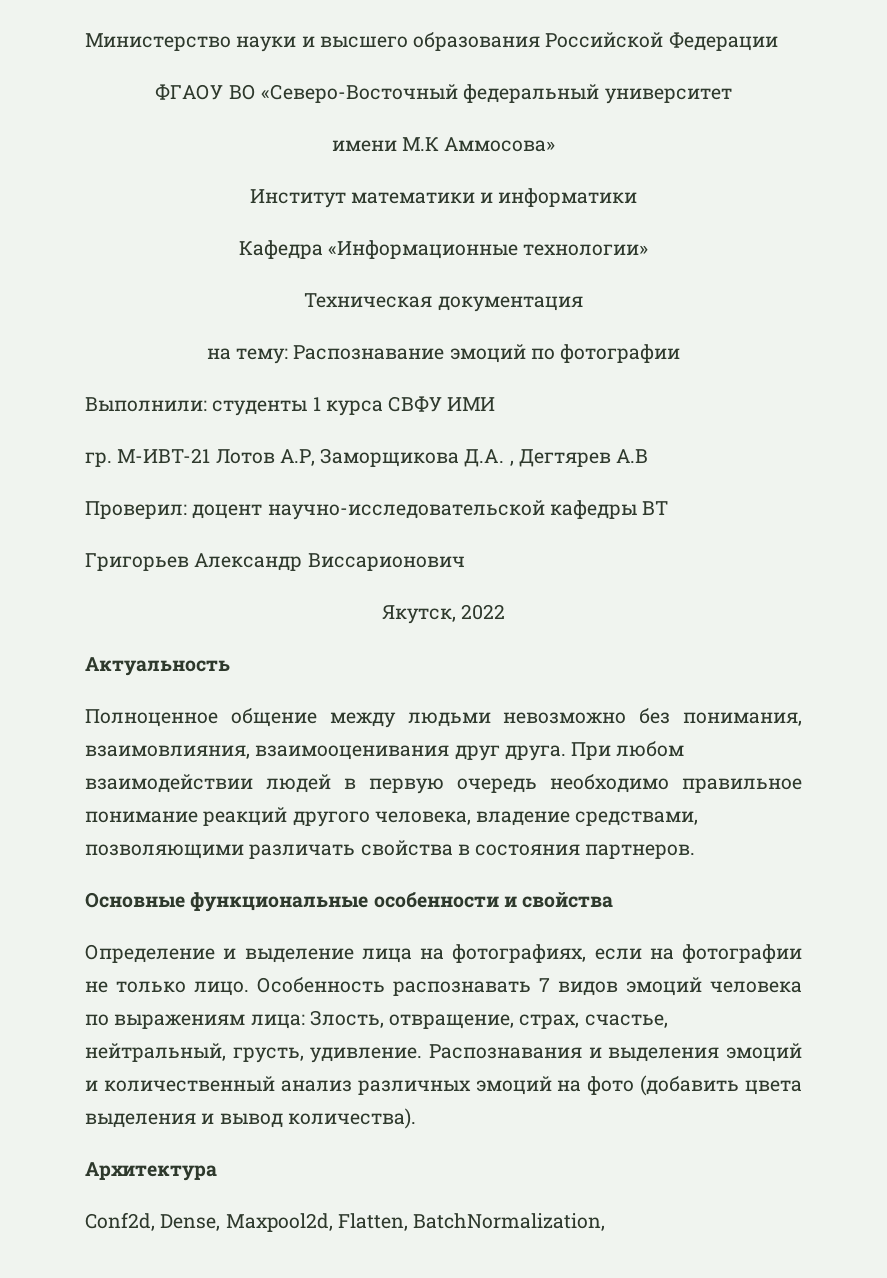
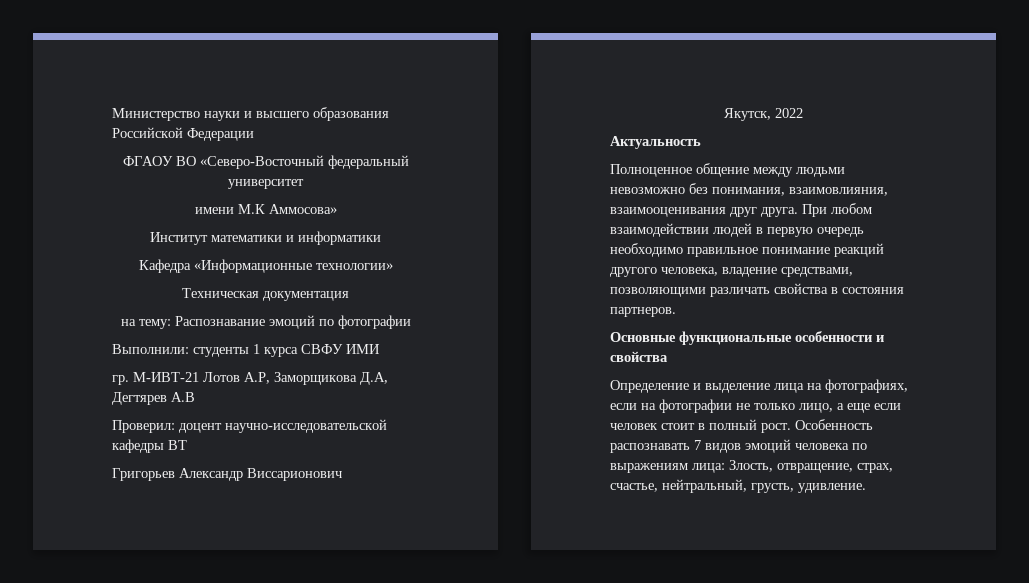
[464,449,514,467] Д.A. , -> [360,372,388,385] Д.A,
[194,981,249,996] лицо. -> [799,403,901,413] [610,419,791,433] лицо, а еще если человек стоит в полный рост.
[429,1043,802,1062] [85,1075,802,1096] [85,1108,416,1129] [85,1162,217,1181] [85,1212,606,1232] Распознавания и выделения эмоций и количественный анализ различных эмоций на фото (добавить цвета выделения и вывод количества). // Архитектура // Conf2d, Dense, Maxpool2d, Flatten, BatchNormalization, -> (866, 488) none

